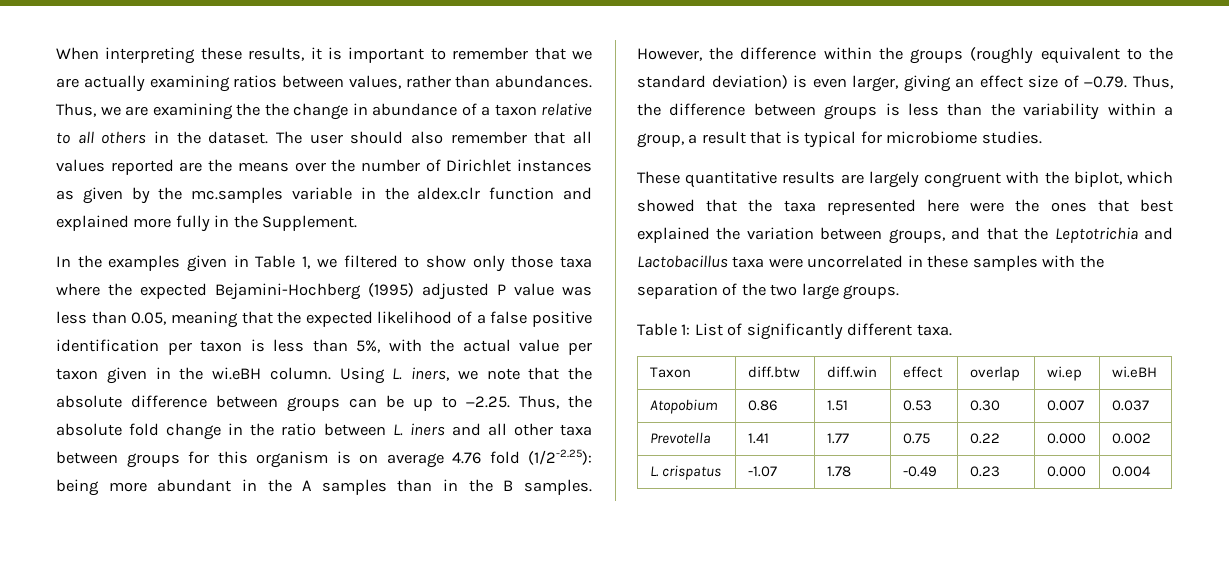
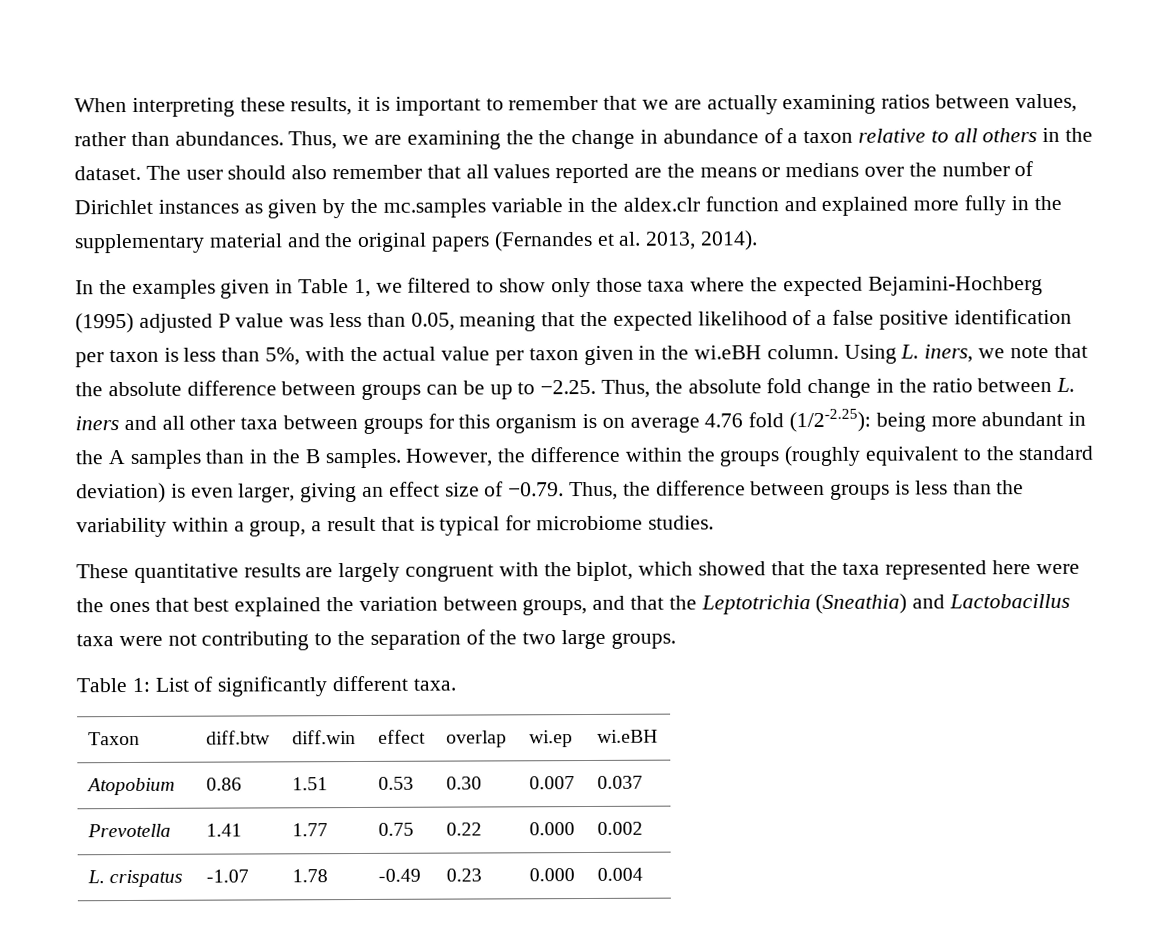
(289, 167) none -> [761,162,860,178] or medians
[262,215,358,231] Supplement. -> [74,230,759,254] supplementary material and the original papers (Fernandes et al. 2013, 2014).
(1138, 235) none -> [815,593,908,615] (Sneathia)
[807,255,1076,271] uncorrelated in these samples with -> [167,631,333,651] not contributing to

